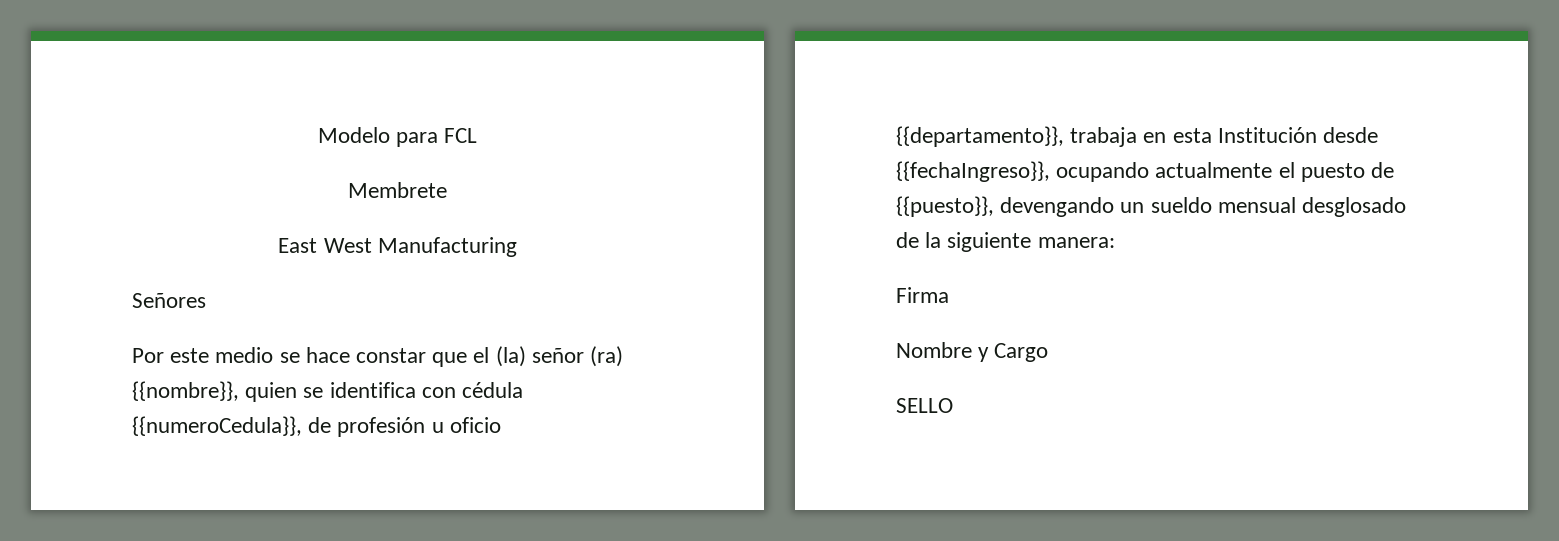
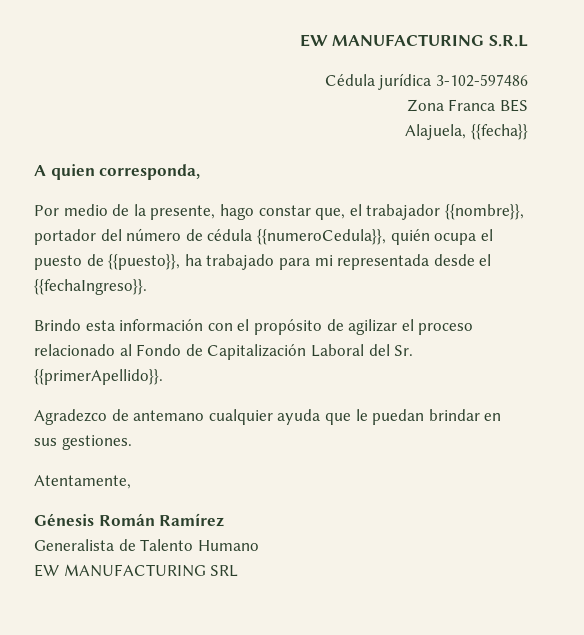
[317,127,478,147] [348,182,447,198] [278,237,517,257] [132,293,206,308] [132,346,624,367] [132,381,524,402] [132,416,501,437] [896,126,1379,147] [896,161,1395,182] [896,196,1407,217] [896,232,1115,252] [896,287,949,303] [896,342,1049,362] [896,398,953,413] Modelo para FCL // Membrete // East West Manufacturing // Señores // Por este medio se hace constar que el (la) señor (ra) {{nombre}}, quien se identifica con cédula {{numeroCedula}}, de profesión u oficio {{departamento}}, trabaja en esta Institución desde {{fechaIngreso}}, ocupando actualmente el puesto de {{puesto}}, devengando un sueldo mensual desglosado de la siguiente manera: // Firma // Nombre y Cargo // SELLO -> [299,34,528,47] [324,73,528,90] [406,99,528,112] [405,124,528,140] [34,164,201,180] [34,204,524,220] [34,228,493,245] [34,254,492,270] [34,279,147,295] [34,319,474,335] [34,344,414,360] [34,369,163,385] [34,409,502,425] [34,435,132,450] [34,475,131,489] [34,513,225,527] [34,539,259,551] [34,564,239,577] EW MANUFACTURING S.R.L // Cédula jurídica 3-102-597486 // Zona Franca BES // Alajuela, {{fecha}} // A quien corresponda, // Por medio de la presente, hago constar que, el trabajador {{nombre}}, portador del número de cédula {{numeroCedula}}, quién ocupa el puesto de {{puesto}}, ha trabajado para mi representada desde el {{fechaIngreso}}. // Brindo esta información con el propósito de agilizar el proceso relacionado al Fondo de Capitalización Laboral del Sr. {{primerApellido}}. // Agradezco de antemano cualquier ayuda que le puedan brindar en sus gestiones. // Atentamente, // Génesis Román Ramírez // Generalista de Talento Humano // EW MANUFACTURING SRL

